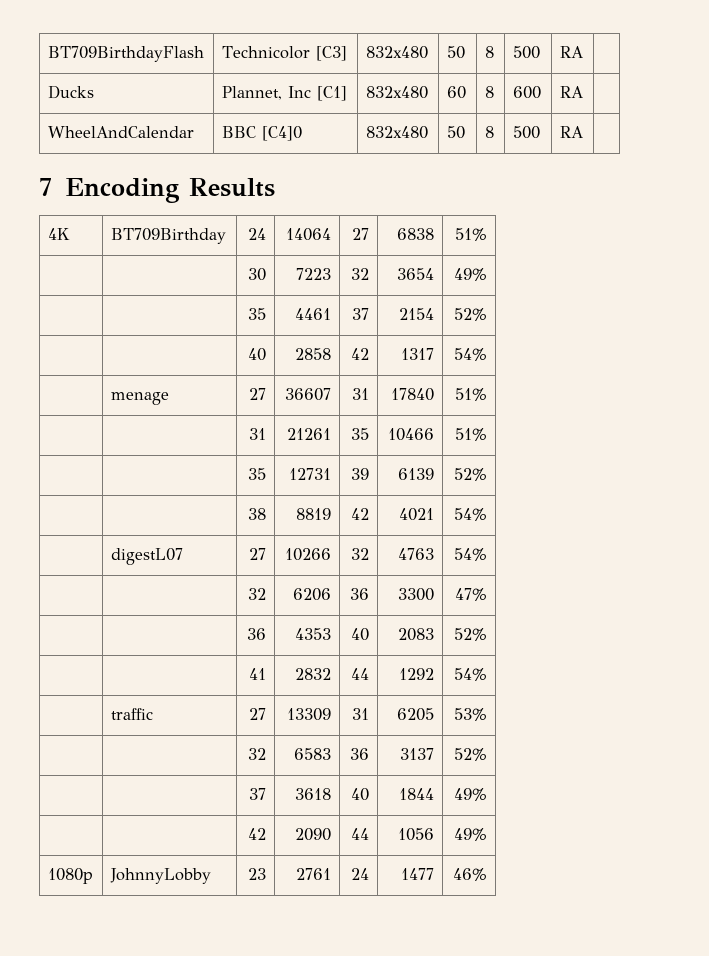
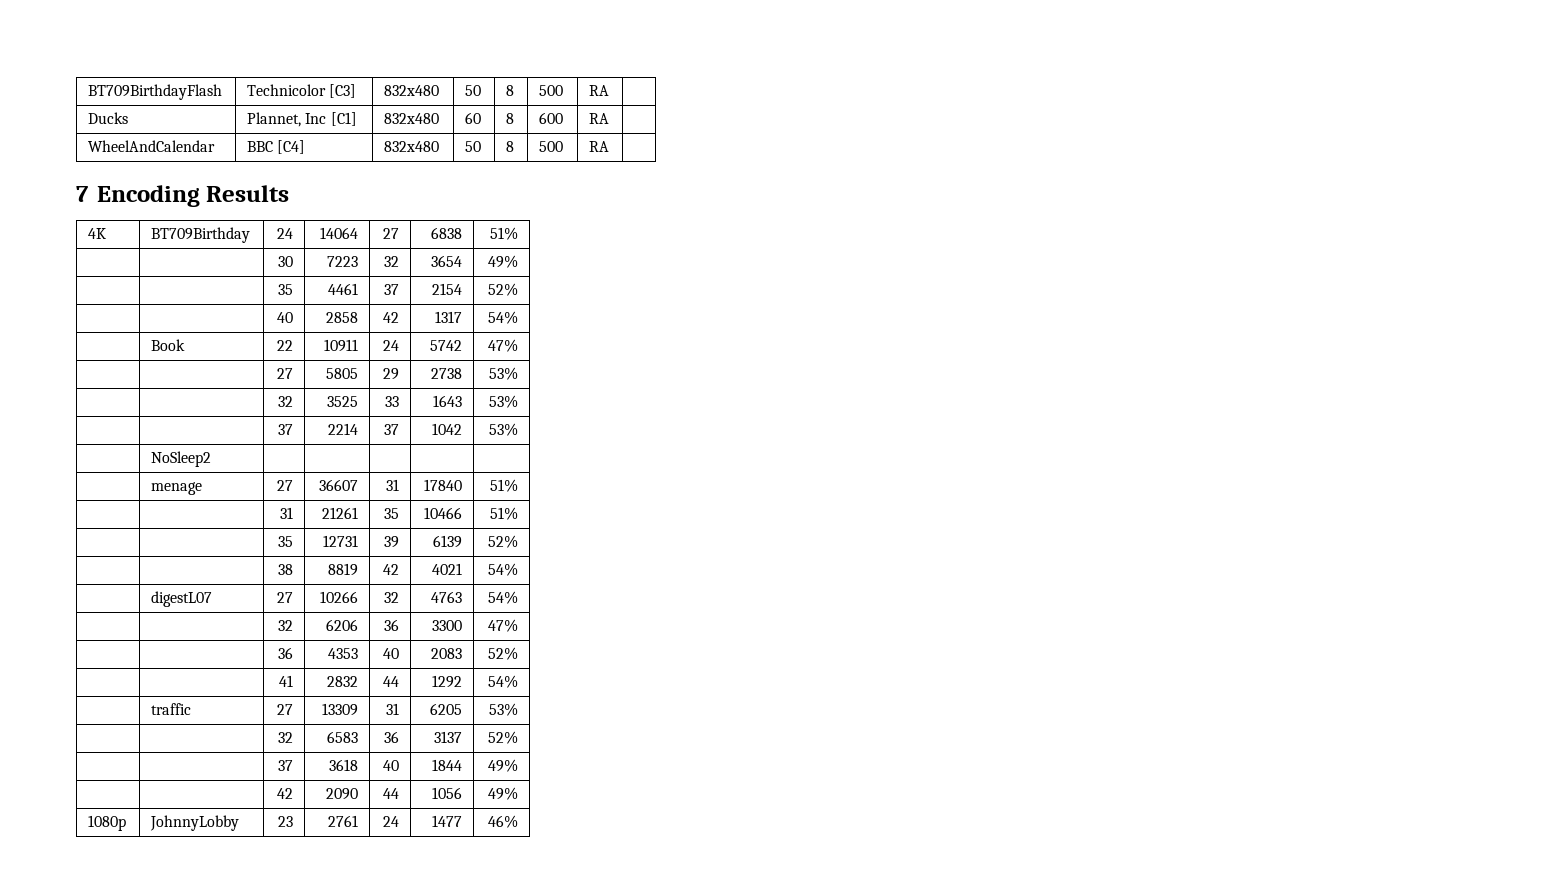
[261,126,302,141] [C4]0 -> [277,140,306,154] [C4]
(488, 354) none -> [151,339,186,351] [276,340,293,351] [323,339,358,352] [382,340,399,351] [429,340,462,351] [487,339,518,352] [276,368,293,379] [325,368,358,379] [382,368,399,380] [430,368,462,379] [488,367,518,380] [277,396,293,407] [326,396,358,407] [384,396,399,407] [432,395,462,407] [488,395,518,408] [277,424,293,435] [327,423,358,435] [383,424,399,435] [431,423,462,435] [488,423,518,436] [151,451,212,467] // | Book | 22 | 10911 | 24 | 5742 | 47% // | | 27 | 5805 | 29 | 2738 | 53% // | | 32 | 3525 | 33 | 1643 | 53% // | | 37 | 2214 | 37 | 1042 | 53% // | NoSleep2 | | | | |

